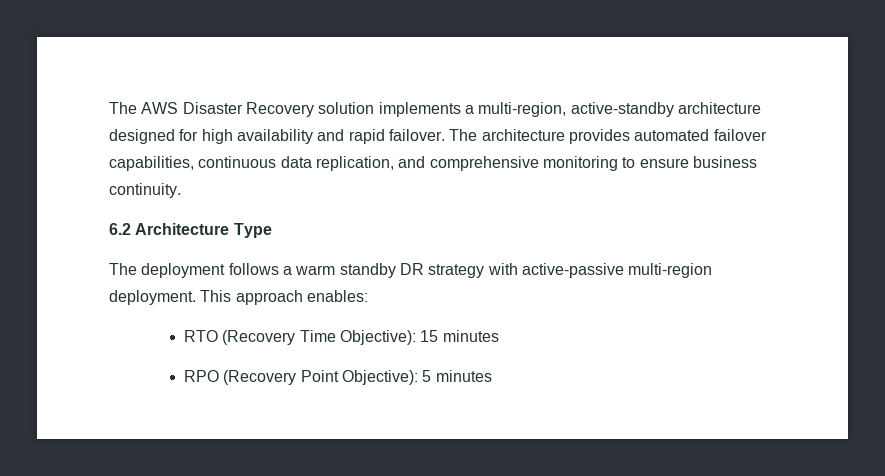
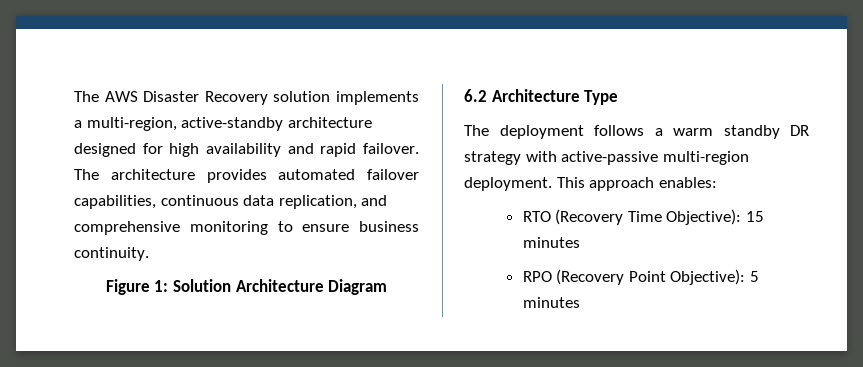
(181, 190) none -> [105,279,388,295] // Figure 1: Solution Architecture Diagram

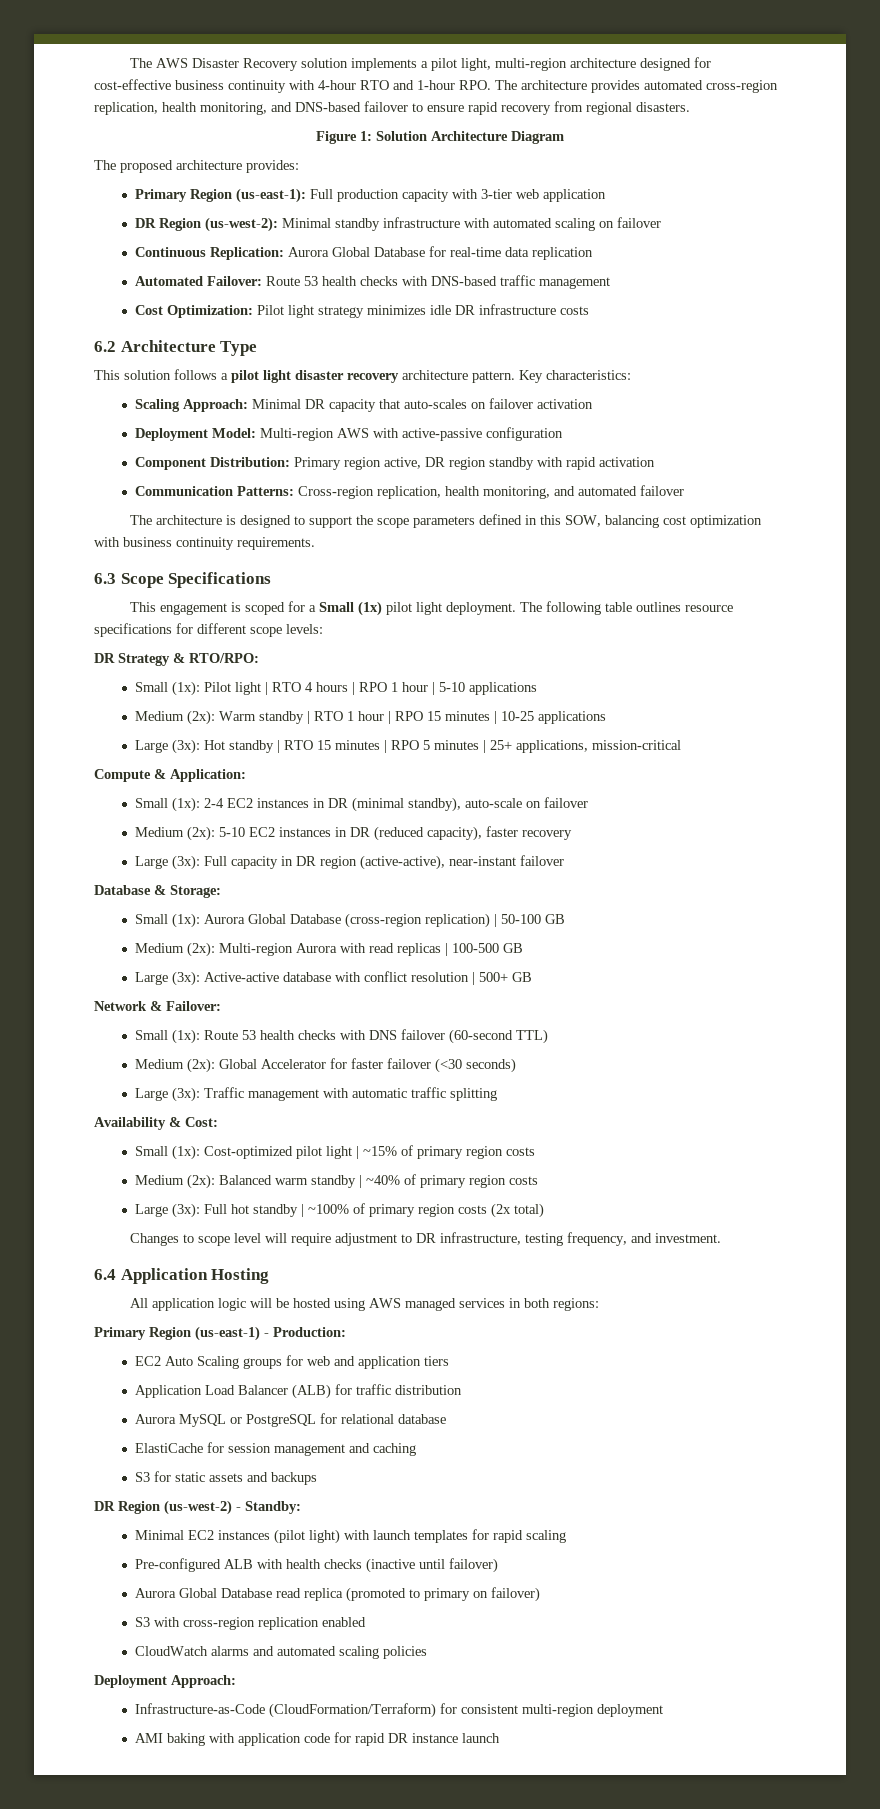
[86,117,372,131] [74,143,419,157] [74,169,419,183] [74,195,388,209] [74,221,419,235] [74,247,149,261] multi-region, active-standby architecture designed for high availability and rapid failover. The architecture provides automated failover capabilities, continuous data replication, and comprehensive monitoring to ensure business continuity. -> [431,57,712,71] [94,79,778,93] [94,101,690,115] pilot light, multi-region architecture designed for cost-effective business continuity with 4-hour RTO and 1-hour RPO. The architecture provides automated cross-region replication, health monitoring, and DNS-based failover to ensure rapid recovery from regional disasters.
[464,89,619,105] [464,125,809,139] [464,151,749,165] [464,177,717,191] [522,209,764,225] [522,237,580,248] [522,269,759,285] [522,297,580,308] 6.2 Architecture Type // The deployment follows a warm standby DR strategy with active-passive multi-region deployment. This approach enables: // RTO (Recovery Time Objective): 15 minutes // RPO (Recovery Point Objective): 5 minutes -> [94,160,299,173] [134,188,606,203] [134,217,661,232] [134,246,593,260] [134,275,610,289] [134,304,589,318] [94,340,258,356] [94,369,631,383] [134,398,593,412] [134,427,563,441] [134,457,655,470] [134,485,684,499] [130,514,763,528] [94,537,315,550] [94,572,272,588] [130,601,734,616] [94,623,323,637] [94,653,259,666] [134,681,537,696] [134,710,606,725] [134,739,681,754] [94,769,246,782] [134,797,588,812] [134,826,572,841] [134,855,564,870] [94,885,221,898] [134,913,565,928] [134,942,523,957] [134,971,532,986] [94,1001,221,1011] [134,1029,548,1044] [134,1058,516,1073] [134,1087,497,1102] [94,1117,218,1130] [134,1145,535,1160] [134,1174,538,1189] [134,1203,544,1218] [130,1232,722,1246] [94,1268,270,1284] [130,1298,600,1311] [94,1326,346,1341] [134,1355,449,1369] [134,1384,462,1399] [134,1413,446,1427] [134,1442,416,1456] [134,1471,317,1485] [94,1500,301,1515] [134,1529,566,1544] [134,1558,498,1573] [134,1587,540,1602] [134,1617,366,1630] [134,1646,427,1659] [94,1675,236,1688] [134,1703,663,1718] [134,1732,500,1746] The proposed architecture provides: // Primary Region (us-east-1): Full production capacity with 3-tier web application // DR Region (us-west-2): Minimal standby infrastructure with automated scaling on failover // Continuous Replication: Aurora Global Database for real-time data replication // Automated Failover: Route 53 health checks with DNS-based traffic management // Cost Optimization: Pilot light strategy minimizes idle DR infrastructure costs // 6.2 Architecture Type // This solution follows a pilot light disaster recovery architecture pattern. Key characteristics: // Scaling Approach: Minimal DR capacity that auto-scales on failover activation // Deployment Model: Multi-region AWS with active-passive configuration // Component Distribution: Primary region active, DR region standby with rapid activation // Communication Patterns: Cross-region replication, health monitoring, and automated failover // The architecture is designed to support the scope parameters defined in this SOW, balancing cost optimization with business continuity requirements. // 6.3 Scope Specifications // This engagement is scoped for a Small (1x) pilot light deployment. The following table outlines resource specifications for different scope levels: // DR Strategy & RTO/RPO: // Small (1x): Pilot light | RTO 4 hours | RPO 1 hour | 5-10 applications // Medium (2x): Warm standby | RTO 1 hour | RPO 15 minutes | 10-25 applications // Large (3x): Hot standby | RTO 15 minutes | RPO 5 minutes | 25+ applications, mission-critical // Compute & Application: // Small (1x): 2-4 EC2 instances in DR (minimal standby), auto-scale on failover // Medium (2x): 5-10 EC2 instances in DR (reduced capacity), faster recovery // Large (3x): Full capacity in DR region (active-active), near-instant failover // Database & Storage: // Small (1x): Aurora Global Database (cross-region replication) | 50-100 GB // Medium (2x): Multi-region Aurora with read replicas | 100-500 GB // Large (3x): Active-active database with conflict resolution | 500+ GB // Network & Failover: // Small (1x): Route 53 health checks with DNS failover (60-second TTL) // Medium (2x): Global Accelerator for faster failover (<30 seconds) // Large (3x): Traffic management with automatic traffic splitting // Availability & Cost: // Small (1x): Cost-optimized pilot light | ~15% of primary region costs // Medium (2x): Balanced warm standby | ~40% of primary region costs // Large (3x): Full hot standby | ~100% of primary region costs (2x total) // Changes to scope level will require adjustment to DR infrastructure, testing frequency, and investment. // 6.4 Application Hosting // All application logic will be hosted using AWS managed services in both regions: // Primary Region (us-east-1) - Production: // EC2 Auto Scaling groups for web and application tiers // Application Load Balancer (ALB) for traffic distribution // Aurora MySQL or PostgreSQL for relational database // ElastiCache for session management and caching // S3 for static assets and backups // DR Region (us-west-2) - Standby: // Minimal EC2 instances (pilot light) with launch templates for rapid scaling // Pre-configured ALB with health checks (inactive until failover) // Aurora Global Database read replica (promoted to primary on failover) // S3 with cross-region replication enabled // CloudWatch alarms and automated scaling policies // Deployment Approach: // Infrastructure-as-Code (CloudFormation/Terraform) for consistent multi-region deployment // AMI baking with application code for rapid DR instance launch

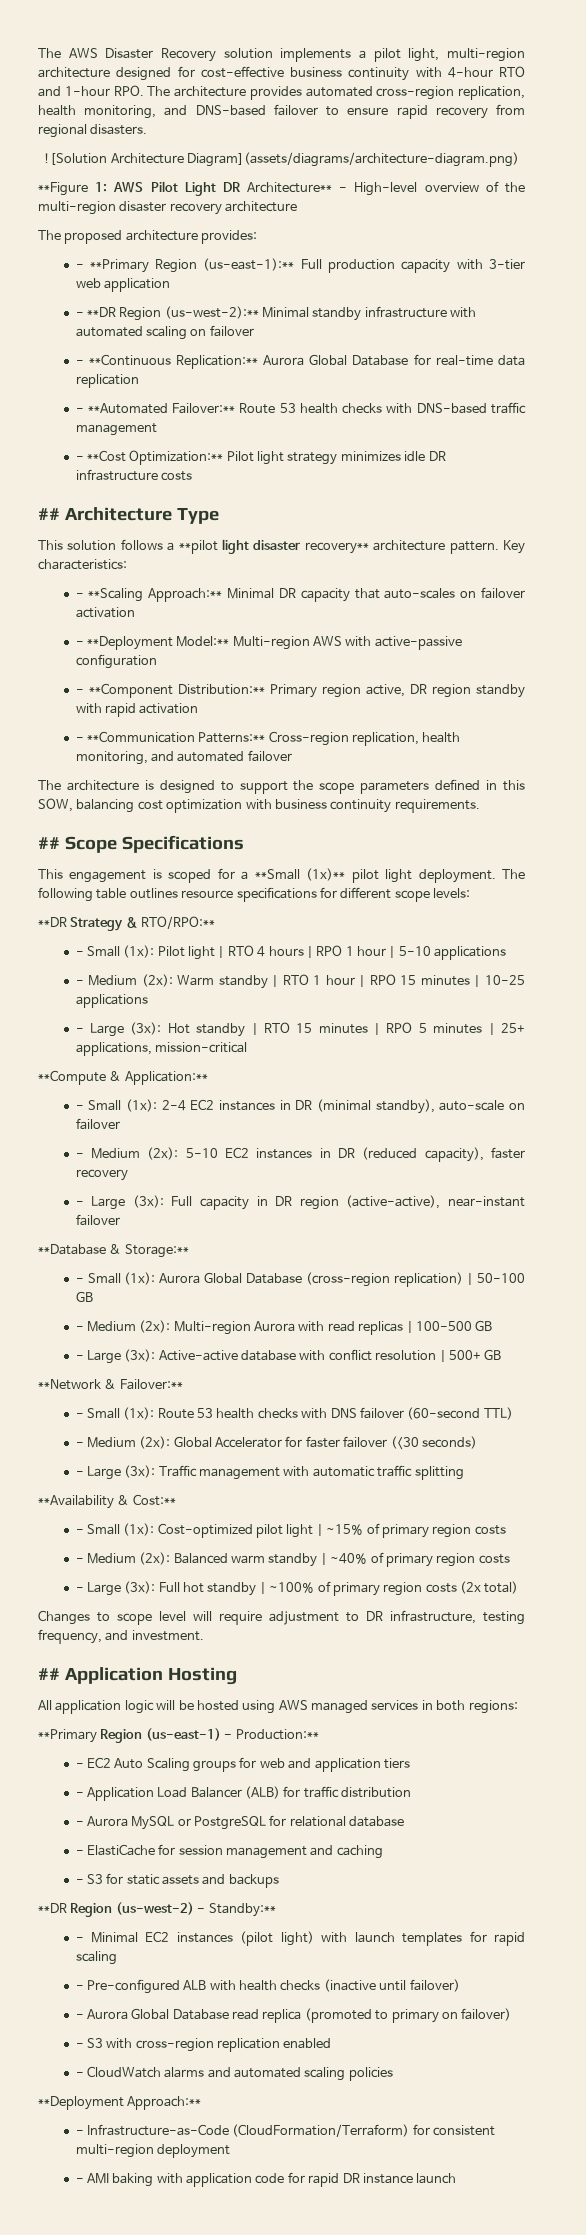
[316,131,564,144] Figure 1: Solution Architecture Diagram -> [44,152,519,167] [38,181,525,196] [38,201,298,215] ![Solution Architecture Diagram](assets/diagrams/architecture-diagram.png) // **Figure 1: AWS Pilot Light DR Architecture** - High-level overview of the multi-region disaster recovery architecture
[134,188,306,203] Primary Region (us-east-1): -> [75,258,295,273] - **Primary Region (us-east-1):**
[134,217,278,232] DR Region (us-west-2): -> [75,306,259,321] - **DR Region (us-west-2):**
[134,247,284,260] Continuous Replication: -> [75,354,258,369] - **Continuous Replication:**
[134,276,262,286] Automated Failover: -> [75,403,236,414] - **Automated Failover:**
[134,305,253,318] Cost Optimization: -> [75,450,224,465] - **Cost Optimization:**
[94,341,116,352] 6.2 -> [38,508,60,520] ##
[231,370,259,383] pilot -> [178,540,218,554] **pilot
[347,373,399,383] recovery -> [304,542,369,554] recovery**
[134,399,248,412] Scaling Approach: -> [75,588,223,602] - **Scaling Approach:**
[134,428,256,441] Deployment Model: -> [75,636,230,650] - **Deployment Model:**
[134,457,290,470] Component Distribution: -> [75,683,265,698] - **Component Distribution:**
[134,486,294,496] Communication Patterns: -> [75,731,266,743] - **Communication Patterns:**
[94,573,116,584] 6.3 -> [38,837,60,849] ##
[319,601,383,616] Small (1x) -> [254,868,346,881] **Small (1x)**
[94,653,115,663] DR -> [38,917,67,927] **DR
[189,653,259,663] RTO/RPO: // -> [141,916,216,929] [75,951,84,956] RTO/RPO:** // -
(537, 688) none -> [75,980,84,985] -
(606, 717) none -> [75,1028,84,1033] -
[94,769,246,782] Compute & Application: // -> [38,1070,208,1085] [75,1105,84,1110] **Compute & Application:** // -
(588, 802) none -> [75,1153,84,1158] -
(572, 835) none -> [75,1201,84,1206] -
[94,885,221,898] Database & Storage: // -> [38,1244,189,1258] [75,1278,84,1283] **Database & Storage:** // -
(565, 919) none -> [75,1326,84,1331] -
(523, 948) none -> [75,1355,84,1360] -
[94,1001,221,1011] Network & Failover: // -> [38,1379,183,1390] [75,1413,84,1418] **Network & Failover:** // -
(548, 1036) none -> [75,1442,84,1447] -
(516, 1065) none -> [75,1471,84,1476] -
[94,1117,218,1130] Availability & Cost: // -> [38,1494,176,1509] [75,1529,84,1534] **Availability & Cost:** // -
(535, 1151) none -> [75,1558,84,1563] -
(538, 1180) none -> [75,1587,84,1592] -
[94,1269,116,1280] 6.4 -> [38,1668,60,1680] ##
[94,1327,146,1340] Primary -> [38,1729,97,1743] **Primary
[273,1327,346,1337] Production: // -> [235,1729,319,1740] [75,1763,84,1768] Production:** // -
(449, 1361) none -> [75,1792,84,1797] -
(462, 1390) none -> [75,1821,84,1826] -
(446, 1419) none -> [75,1850,84,1855] -
(416, 1449) none -> [75,1879,84,1884] -
[94,1501,115,1511] DR -> [38,1903,67,1913] **DR
[245,1501,301,1514] Standby: // -> [208,1903,276,1917] [75,1937,84,1942] Standby:** // -
(566, 1536) none -> [75,1985,84,1990] -
(498, 1565) none -> [75,2014,84,2019] -
(540, 1594) none -> [75,2043,84,2048] -
(366, 1622) none -> [75,2072,84,2077] -
[94,1675,236,1688] Deployment Approach: // -> [38,2096,202,2110] [75,2130,84,2135] **Deployment Approach:** // -
(663, 1710) none -> [75,2178,84,2183] -

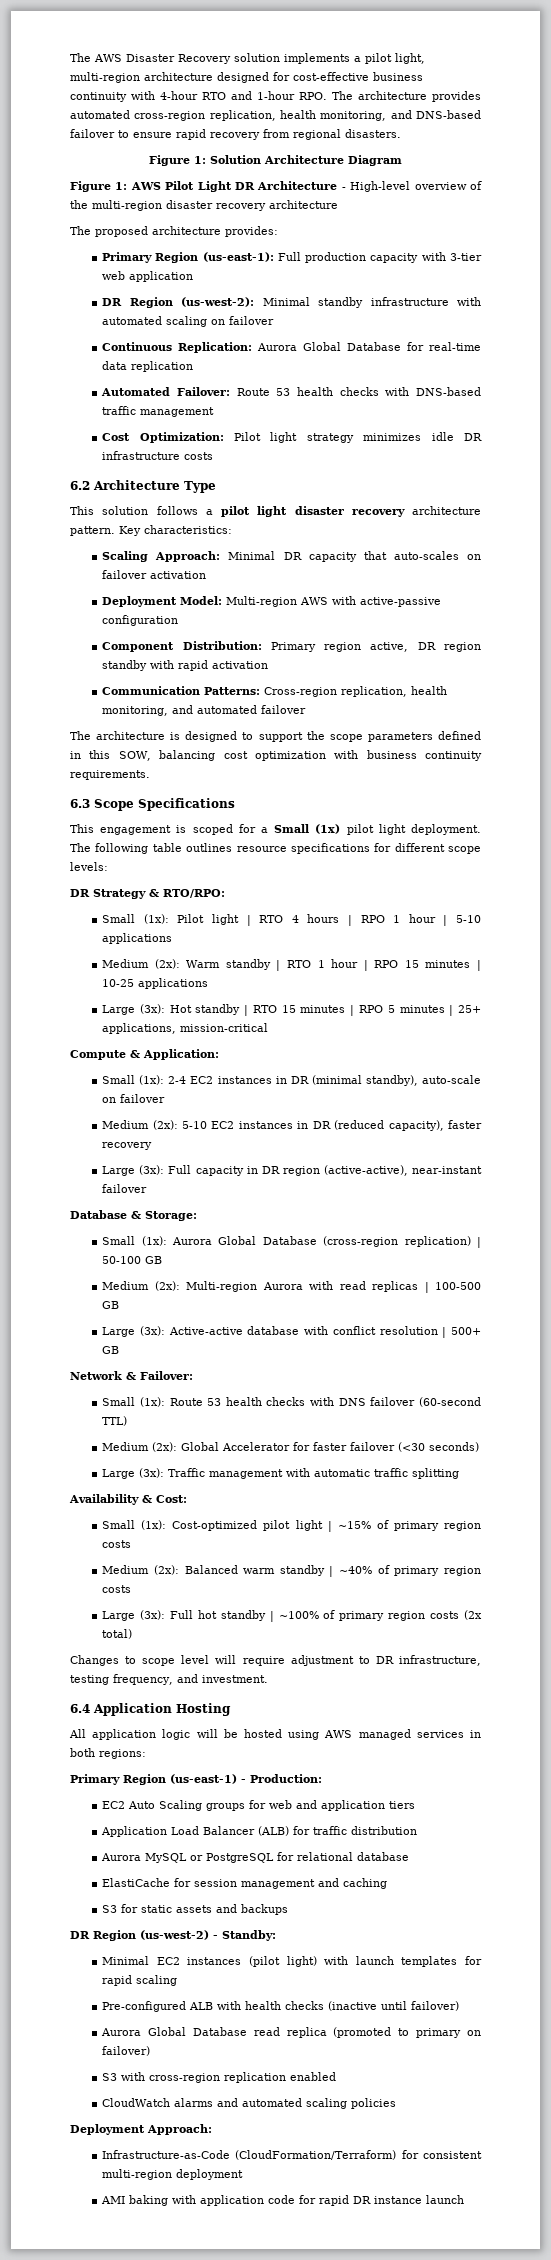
[44,152,519,167] [38,182,88,196] ![Solution Architecture Diagram](assets/diagrams/architecture-diagram.png) // **Figure -> [149,155,402,166] [70,181,111,192] Figure 1: Solution Architecture Diagram // Figure
[247,182,333,193] Architecture** -> [257,181,338,190] Architecture
[75,258,295,273] - **Primary Region (us-east-1):** -> [102,252,274,263] Primary Region (us-east-1):
[75,306,259,321] - **DR Region (us-west-2):** -> [102,297,255,308] DR Region (us-west-2):
[75,354,258,369] - **Continuous Replication:** -> [102,342,253,353] Continuous Replication:
[75,403,236,414] - **Automated Failover:** -> [101,387,230,396] Automated Failover:
[75,450,224,465] - **Cost Optimization:** -> [102,432,224,443] Cost Optimization:
[38,508,60,520] ## -> [70,481,90,490] 6.2
[178,540,218,554] **pilot -> [221,506,250,517] pilot
[304,542,369,554] recovery** -> [351,509,405,517] recovery
[75,588,223,602] - **Scaling Approach:** -> [102,551,221,562] Scaling Approach:
[75,636,230,650] - **Deployment Model:** -> [102,596,223,607] Deployment Model:
[75,683,265,698] - **Component Distribution:** -> [102,641,262,652] Component Distribution:
[75,731,266,743] - **Communication Patterns:** -> [102,686,261,695] Communication Patterns:
[38,837,60,849] ## -> [70,799,90,808] 6.3
[254,868,346,881] **Small (1x)** -> [274,824,341,834] Small (1x)
[38,917,67,927] **DR -> [70,889,90,897] DR
[141,916,216,929] [75,951,84,956] RTO/RPO:** // - -> [163,889,225,898] RTO/RPO: //
[75,980,84,985] - -> (173, 938) none
[75,1028,84,1033] - -> (209, 983) none
[38,1070,208,1085] [75,1105,84,1110] **Compute & Application:** // - -> [70,1049,219,1060] Compute & Application: //
[75,1153,84,1158] - -> (166, 1098) none
[75,1201,84,1206] - -> (153, 1146) none
[38,1244,189,1258] [75,1278,84,1283] **Database & Storage:** // - -> [70,1210,197,1221] Database & Storage: //
[75,1326,84,1331] - -> (163, 1260) none
[75,1355,84,1360] - -> (120, 1305) none
[38,1379,183,1390] [75,1413,84,1418] **Network & Failover:** // - -> [70,1371,193,1380] Network & Failover: //
[75,1442,84,1447] - -> (128, 1421) none
[75,1471,84,1476] - -> (480, 1447) none
[38,1494,176,1509] [75,1529,84,1534] **Availability & Cost:** // - -> [69,1494,187,1505] Availability & Cost: //
[75,1558,84,1563] - -> (132, 1544) none
[75,1587,84,1592] - -> (132, 1589) none
[38,1668,60,1680] ## -> [70,1704,90,1713] 6.4
[38,1729,97,1743] **Primary -> [70,1774,120,1785] Primary
[235,1729,319,1740] [75,1763,84,1768] Production:** // - -> [250,1774,322,1783] Production: //
[75,1792,84,1797] - -> (416, 1805) none
[75,1821,84,1826] - -> (418, 1830) none
[75,1850,84,1855] - -> (410, 1856) none
[75,1879,84,1884] - -> (388, 1883) none
[38,1903,67,1913] **DR -> [70,1931,90,1939] DR
[208,1903,276,1917] [75,1937,84,1942] Standby:** // - -> [222,1930,276,1941] Standby: //
[75,1985,84,1990] - -> (178, 1980) none
[75,2014,84,2019] - -> (460, 2006) none
[75,2043,84,2048] - -> (151, 2051) none
[75,2072,84,2077] - -> (337, 2076) none
[38,2096,202,2110] [75,2130,84,2135] **Deployment Approach:** // - -> [70,2124,212,2135] Deployment Approach: //
[75,2178,84,2183] - -> (244, 2174) none

